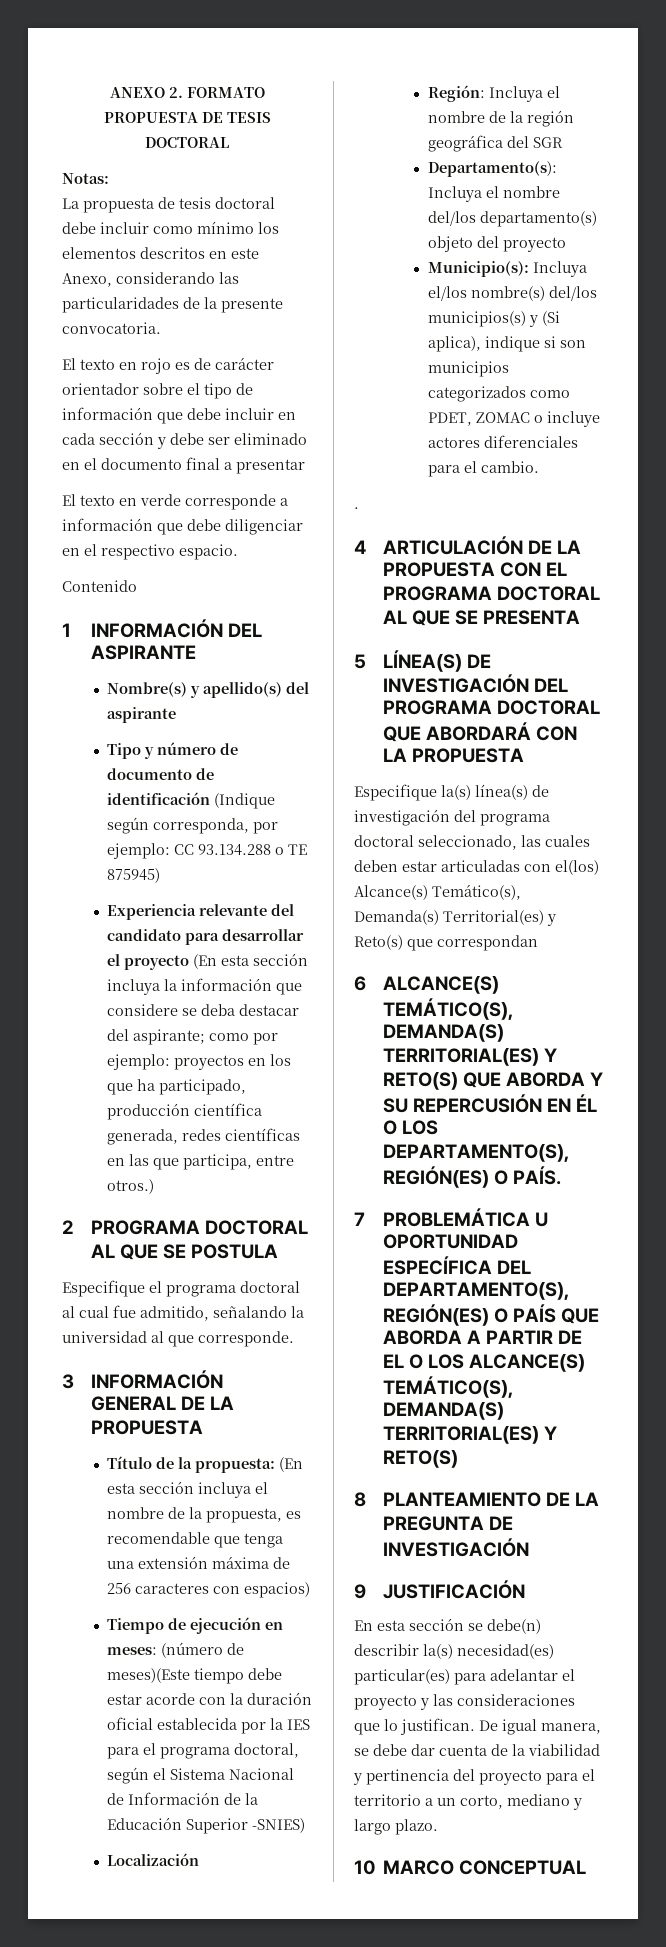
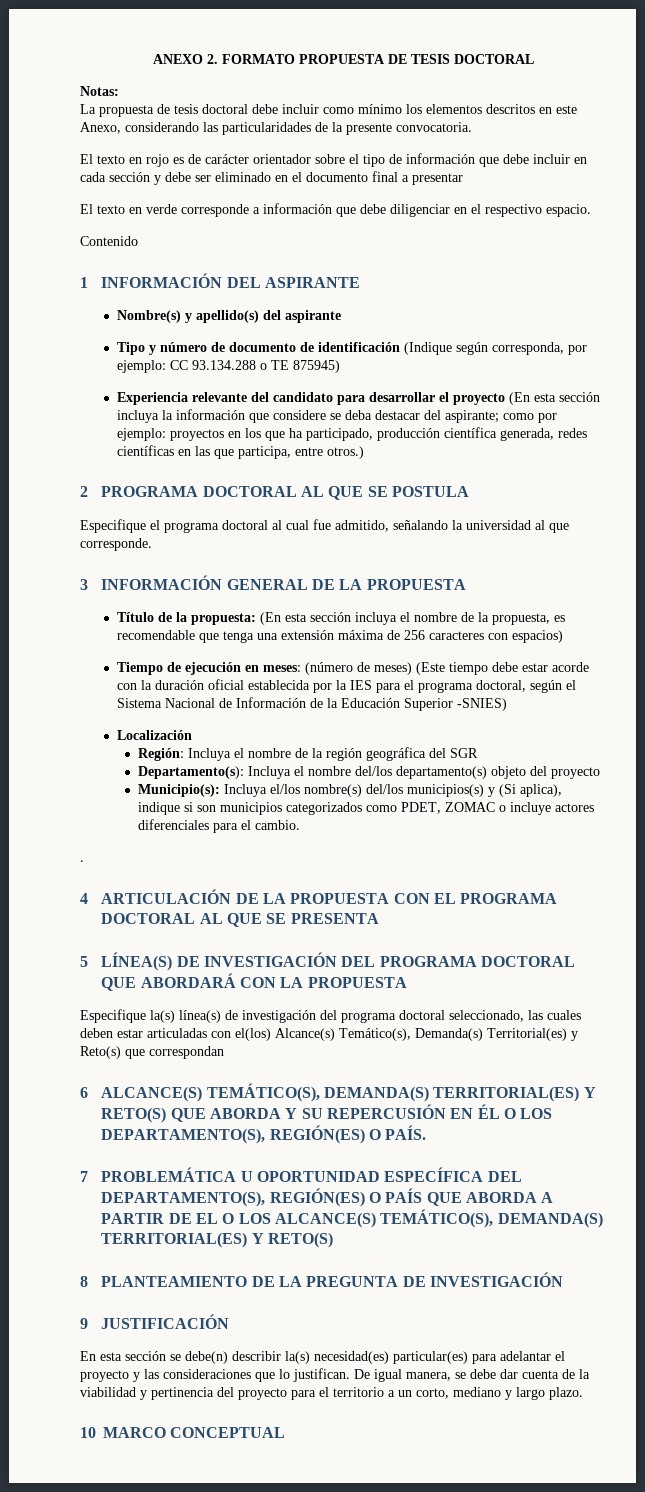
[106,1668,190,1683] meses)(Este -> [373,662,445,675] meses) (Este

